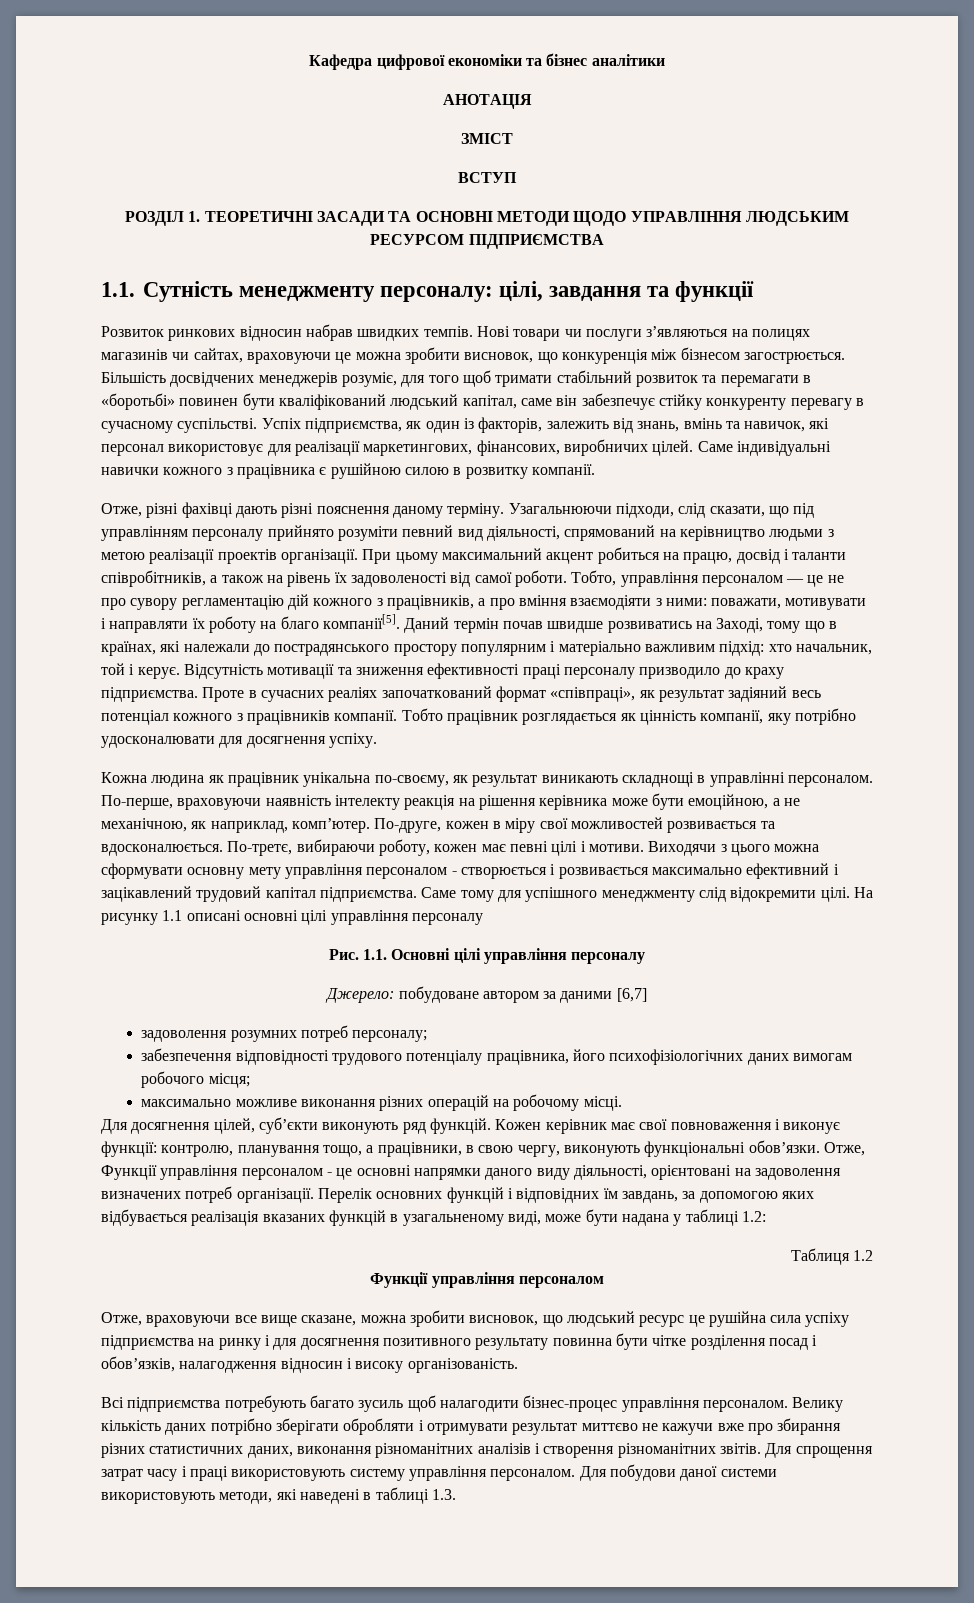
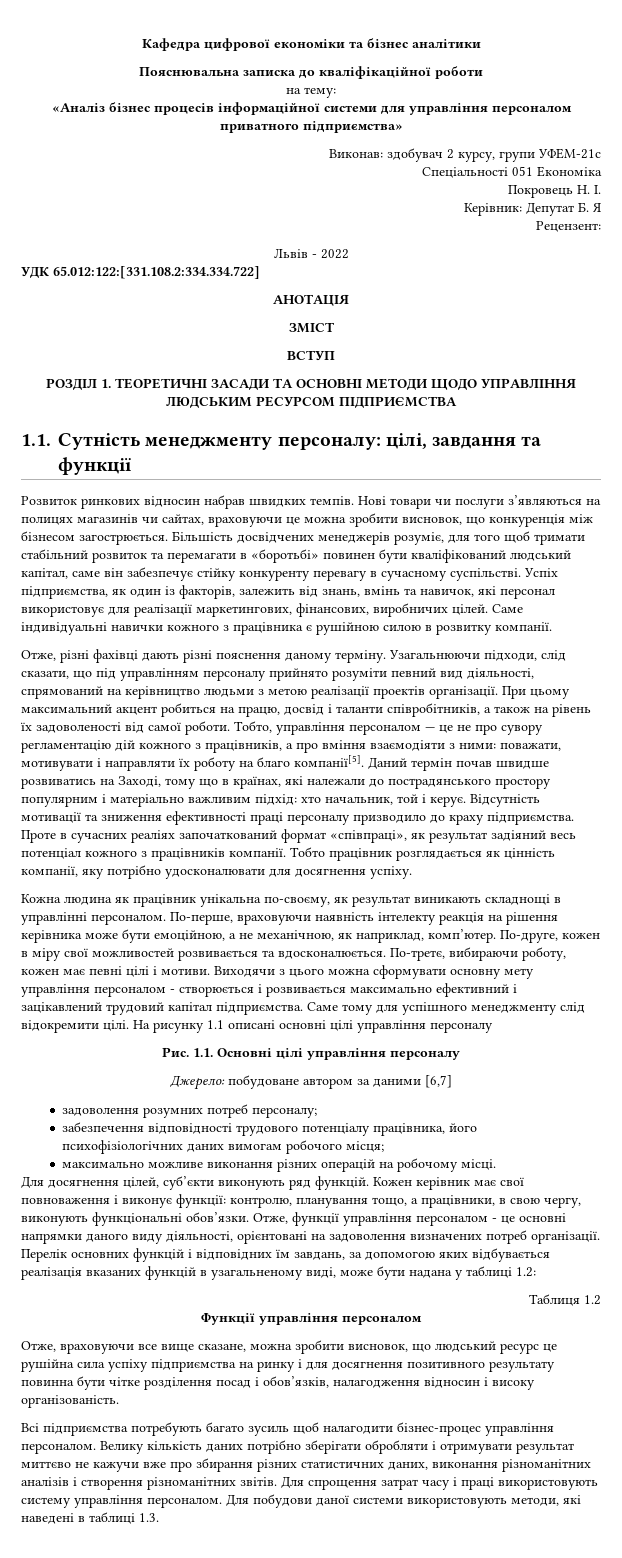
(665, 60) none -> [139,66,483,79] [286,87,336,98] [51,102,572,115] [219,121,403,133] [329,148,601,162] [422,166,602,178] [508,185,601,198] [464,202,601,216] [536,221,601,232] [273,248,349,259] [21,266,260,279] // Пояснювальна записка до кваліфікаційної роботи // на тему: // «Аналіз бізнес процесів інформаційної системи для управління персоналом приватного підприємства» // Виконав: здобувач 2 курсу, групи УФЕМ-21с // Спеціальності 051 Економіка // Покровець Н. І. // Керівник: Депутат Б. Я // Рецензент: // Львів - 2022 // УДК 65.012:122:[331.108.2:334.334.722]
[101,1165,157,1180] Функції -> [292,1212,339,1226] функції

